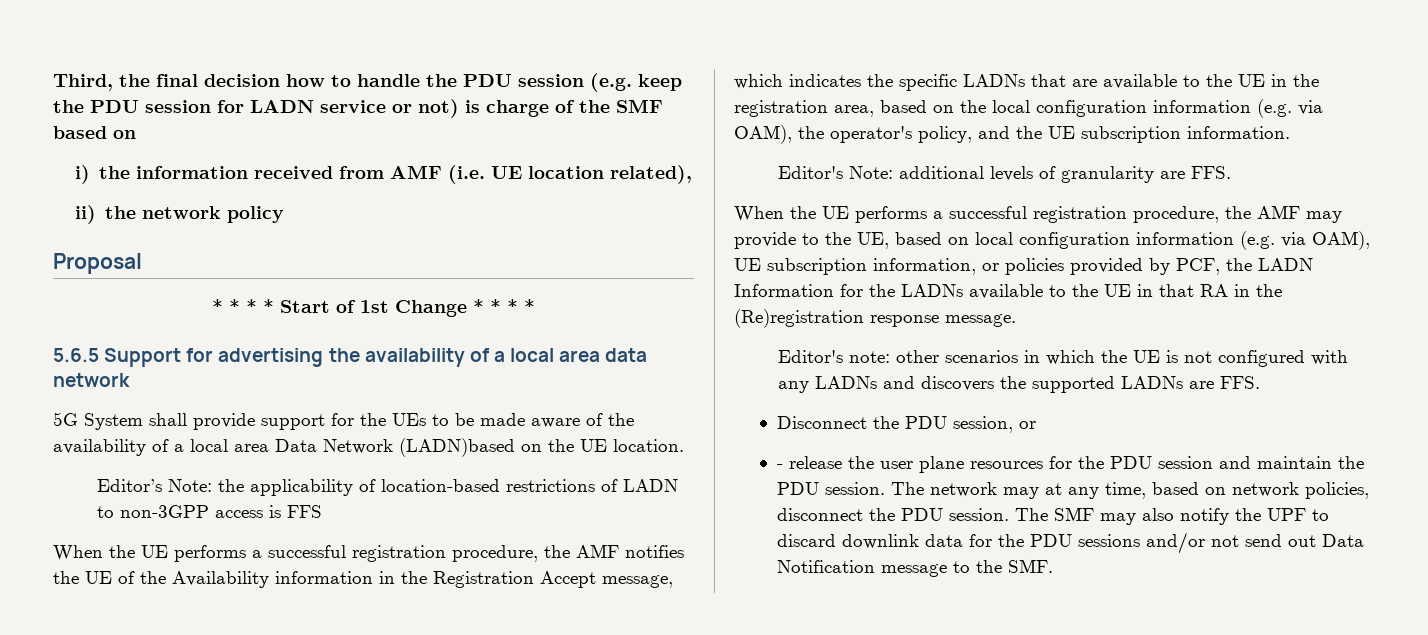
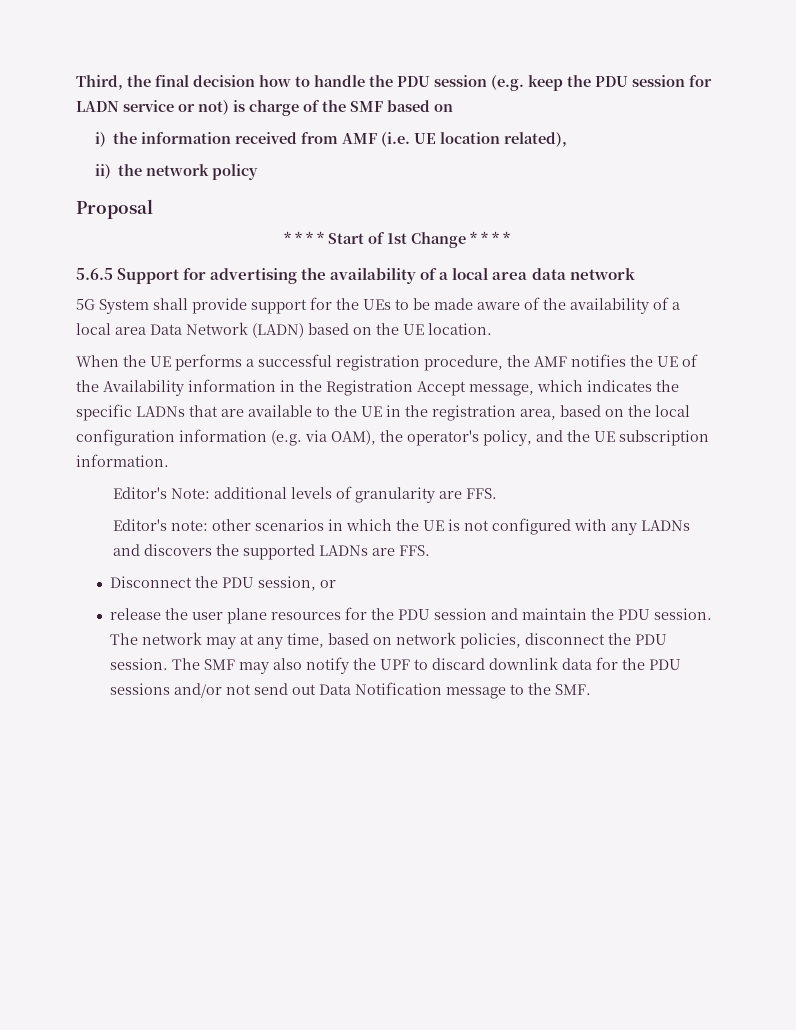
[399,438,515,457] (LADN)based -> [252,323,349,338] (LADN) based
[96,479,678,496] [96,505,322,518] // Editor’s Note: the applicability of location-based restrictions of LADN to non-3GPP access is FFS -> (492, 329) none
[734,205,1342,223] [734,231,1370,250] [734,258,1313,275] [734,284,1282,299] [734,309,1016,328] // When the UE performs a successful registration procedure, the AMF may provide to the UE, based on local configuration information (e.g. via OAM), UE subscription information, or policies provided by PCF, the LADN Information for the LADNs available to the UE in that RA in the (Re)registration response message. -> (498, 493) none
[776,464,783,469] - -> (337, 584) none

